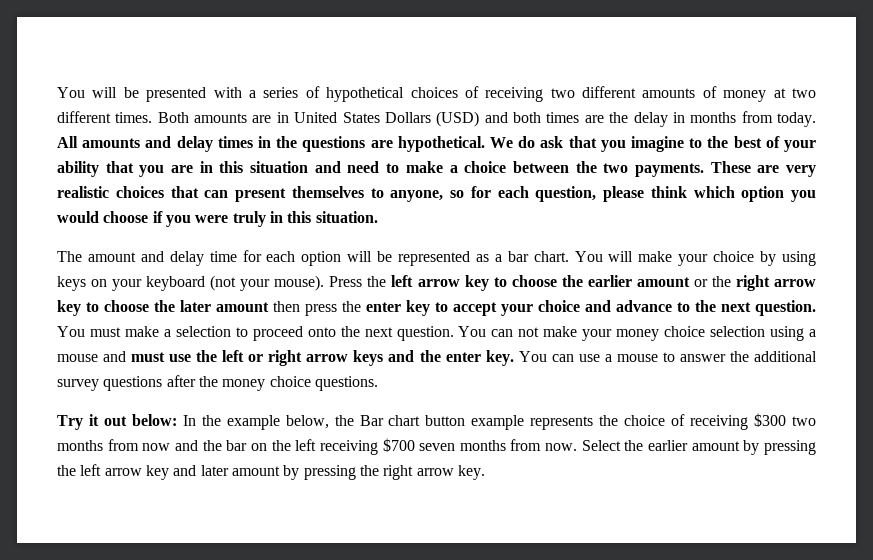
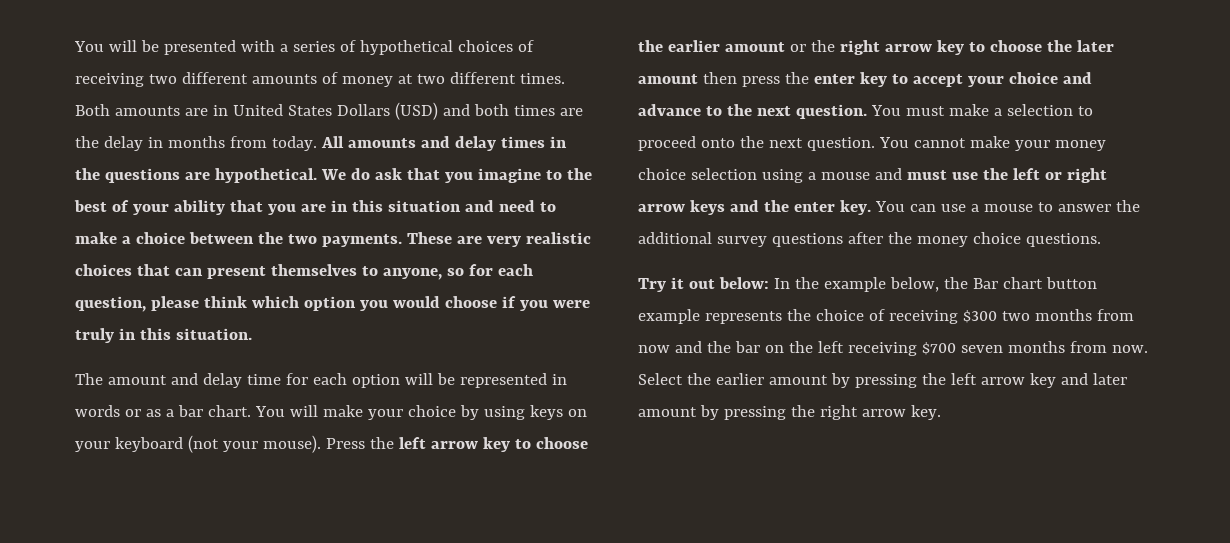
(471, 258) none -> [551,374,567,385] [75,405,141,417] in words or
[491,327,540,337] can not -> [913,138,966,148] cannot

